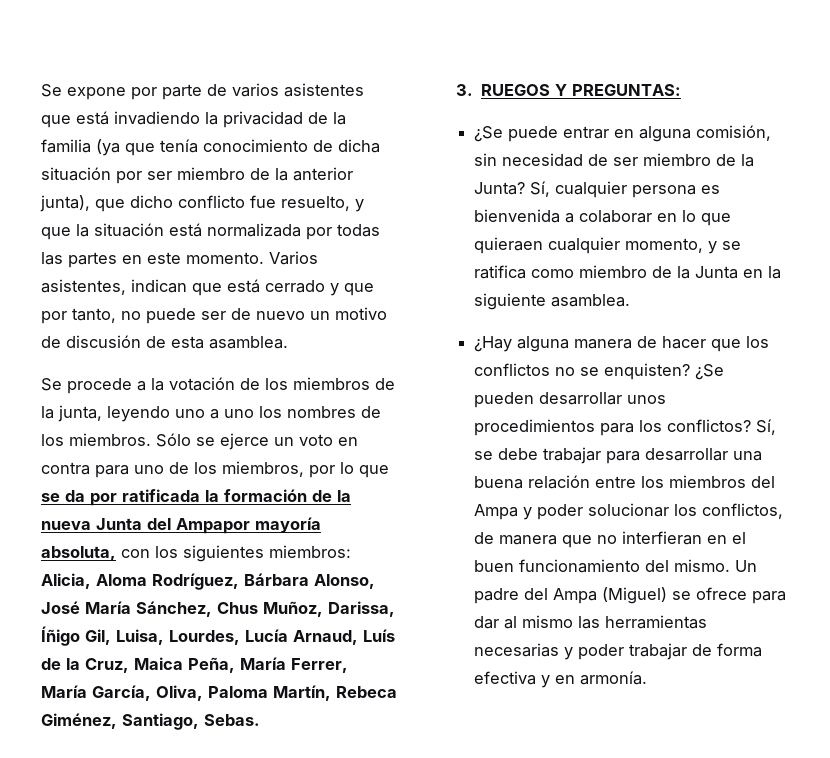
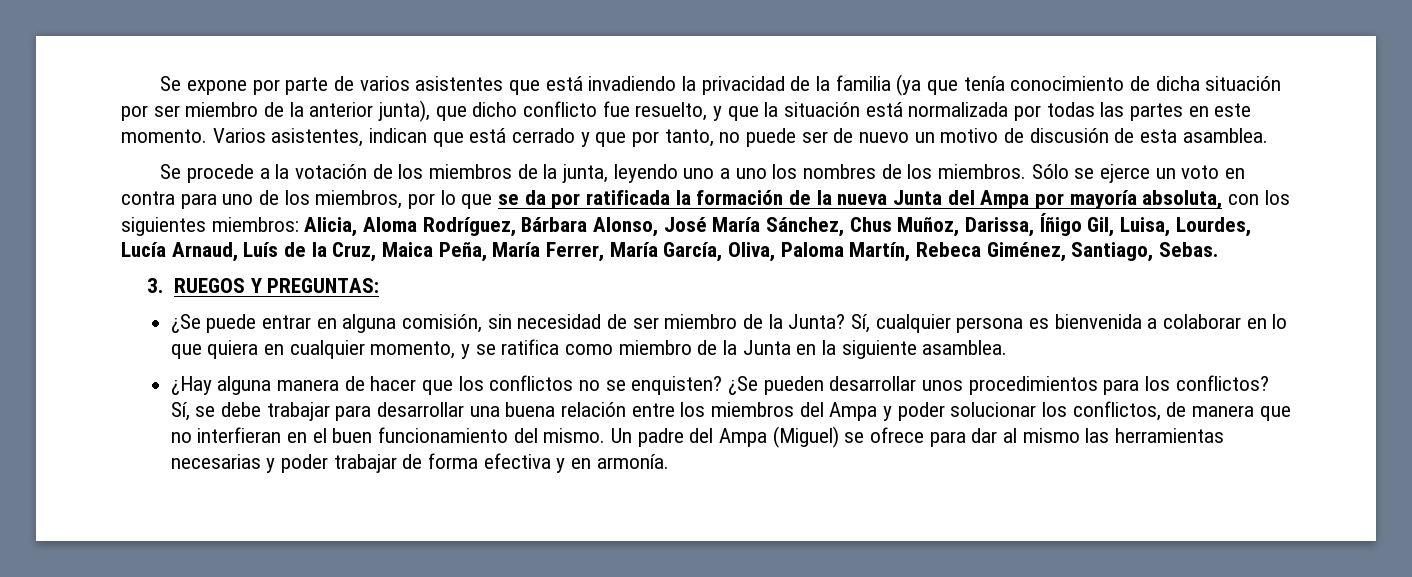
[176,518,250,534] Ampapor -> [980,190,1065,209] Ampa por
[474,237,544,254] quieraen -> [207,340,284,359] quiera en

